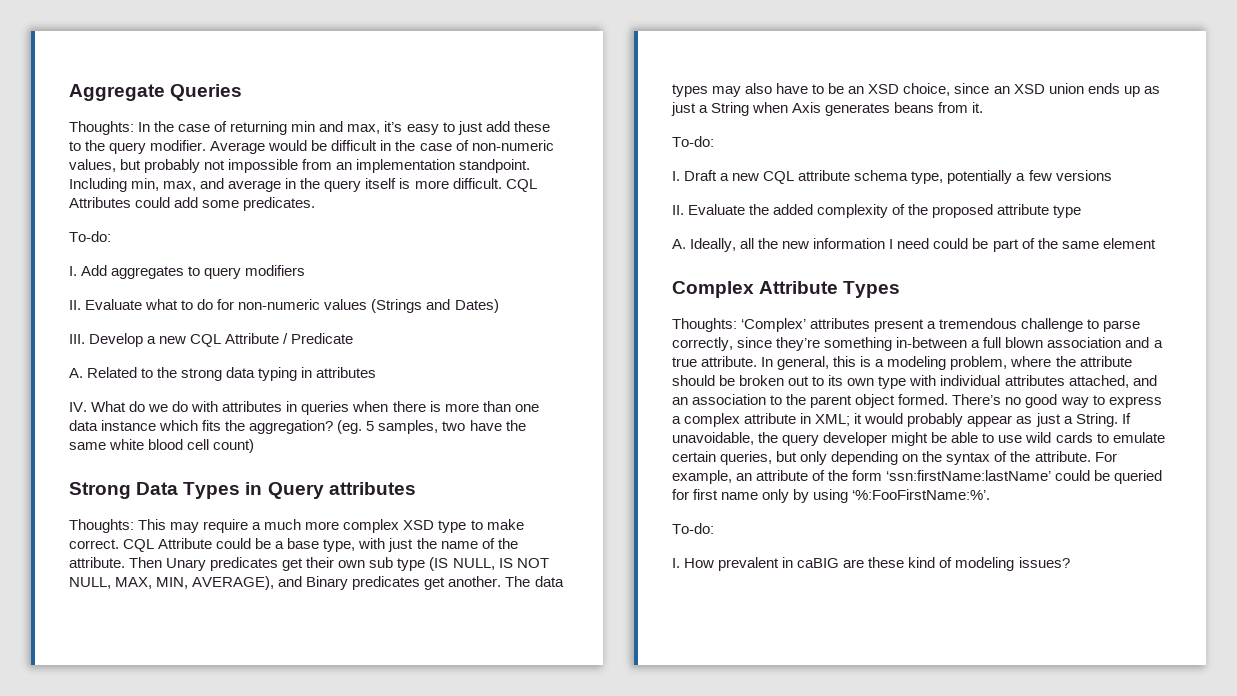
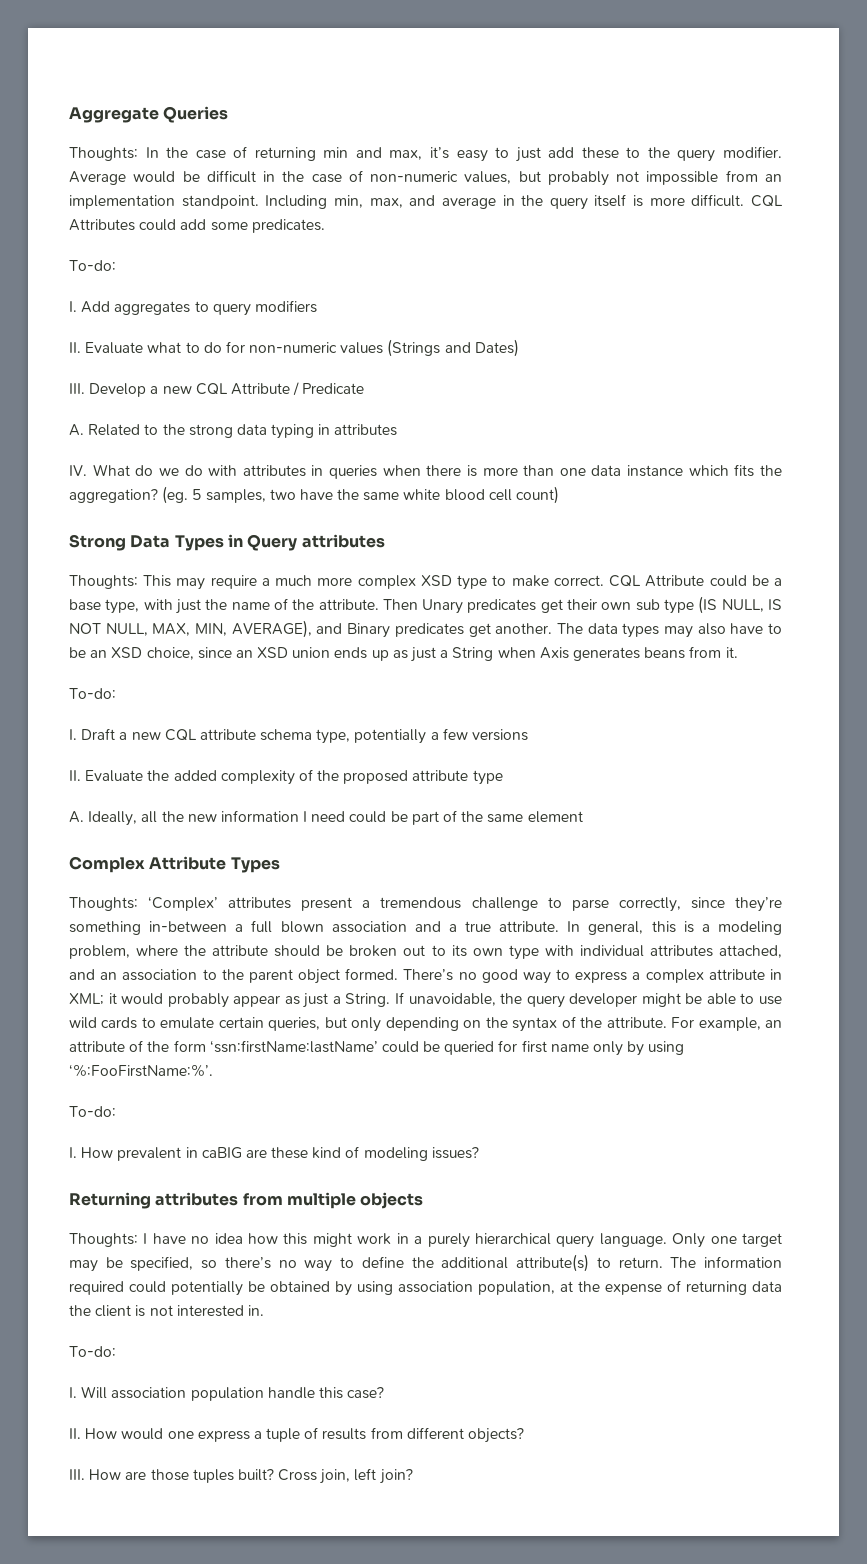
(1070, 562) none -> [69,1192,424,1209] [69,1233,782,1248] [69,1254,783,1272] [69,1280,782,1296] [69,1305,264,1317] [69,1346,116,1357] [69,1386,385,1401] [69,1427,525,1443] [69,1468,413,1484] // Returning attributes from multiple objects // Thoughts: I have no idea how this might work in a purely hierarchical query language. Only one target may be specified, so there’s no way to define the additional attribute(s) to return. The information required could potentially be obtained by using association population, at the expense of returning data the client is not interested in. // To-do: // I. Will association population handle this case? // II. How would one express a tuple of results from different objects? // III. How are those tuples built? Cross join, left join?

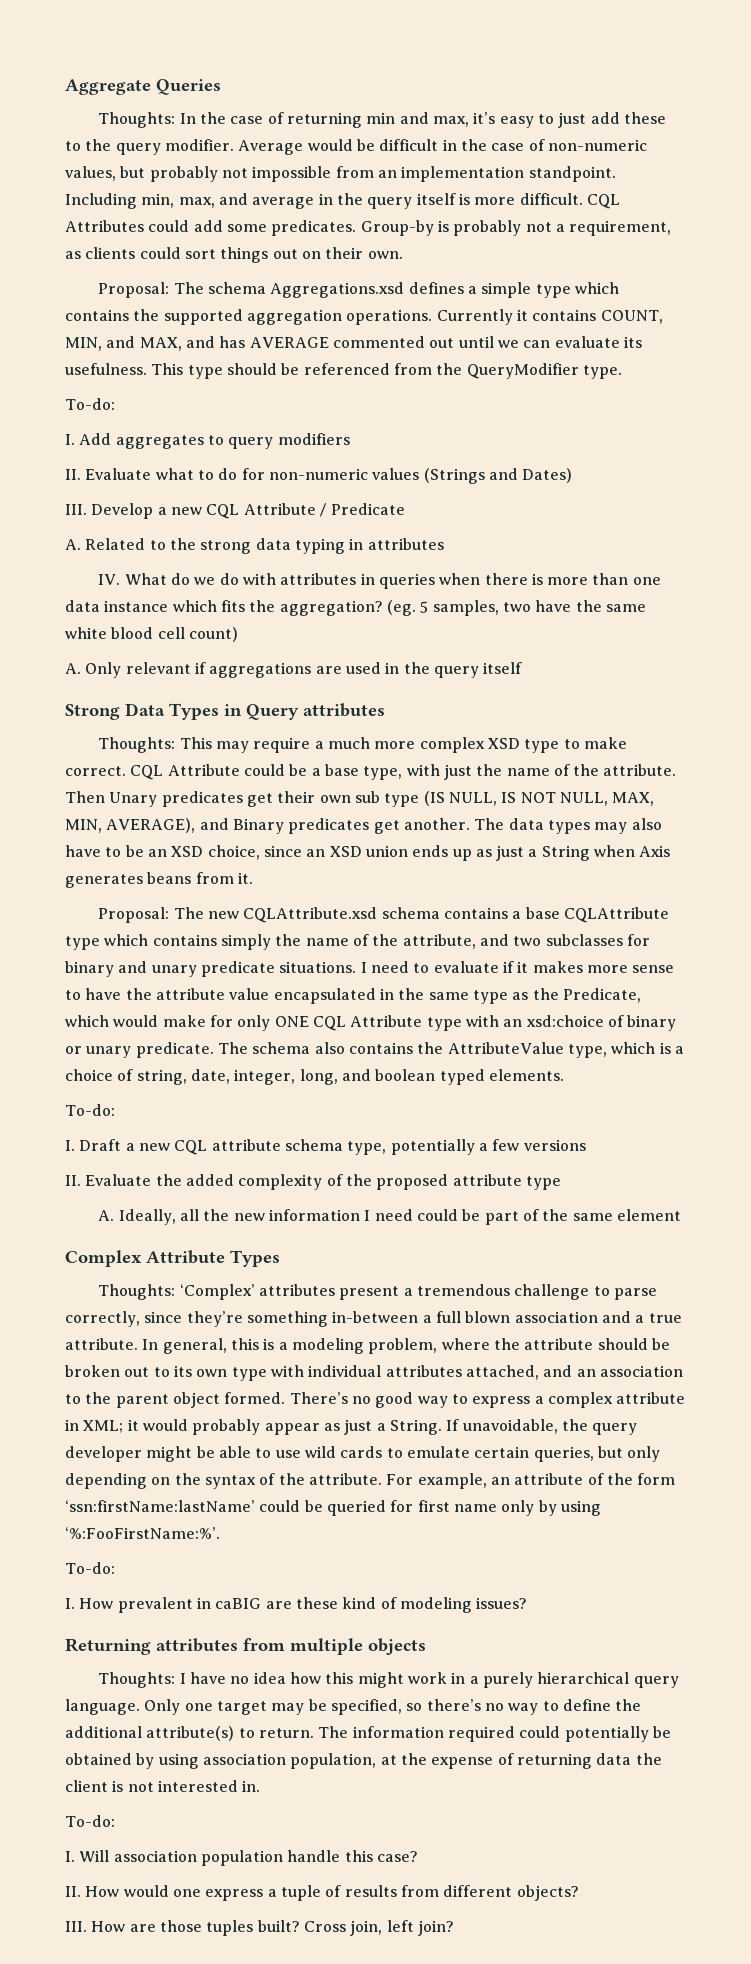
(325, 226) none -> [360,220,672,236] [65,247,403,263] [98,282,619,298] [65,309,663,325] [65,336,642,351] [65,363,622,379] Group-by is probably not a requirement, as clients could sort things out on their own. // Proposal: The schema Aggregations.xsd defines a simple type which contains the supported aggregation operations. Currently it contains COUNT, MIN, and MAX, and has AVERAGE commented out until we can evaluate its usefulness. This type should be referenced from the QueryModifier type.
(560, 495) none -> [65,662,523,678] // A. Only relevant if aggregations are used in the query itself
(738, 652) none -> [98,907,669,923] [65,934,650,950] [65,961,675,977] [65,988,641,1004] [65,1015,677,1031] [65,1042,684,1058] [65,1069,564,1085] // Proposal: The new CQLAttribute.xsd schema contains a base CQLAttribute type which contains simply the name of the attribute, and two subclasses for binary and unary predicate situations. I need to evaluate if it makes more sense to have the attribute value encapsulated in the same type as the Predicate, which would make for only ONE CQL Attribute type with an xsd:choice of binary or unary predicate. The schema also contains the AttributeValue type, which is a choice of string, date, integer, long, and boolean typed elements.

